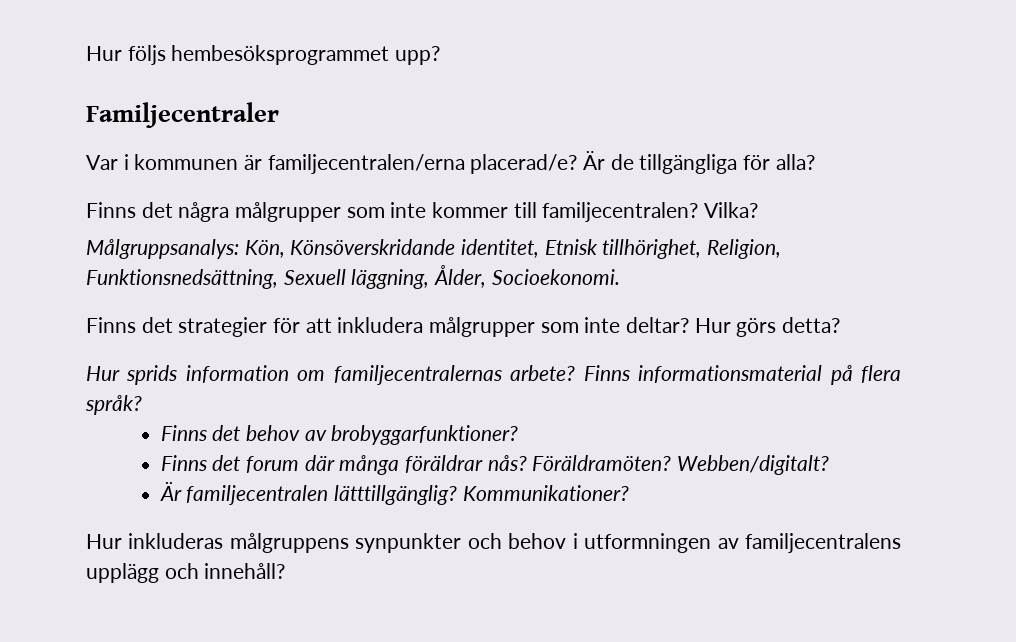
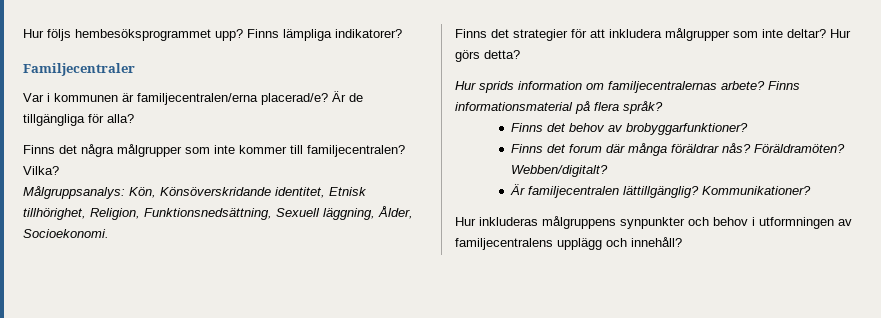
(441, 55) none -> [247,29,402,41] Finns lämpliga indikatorer?
[334,485,458,505] lätttillgänglig? -> [623,186,700,198] lättillgänglig?

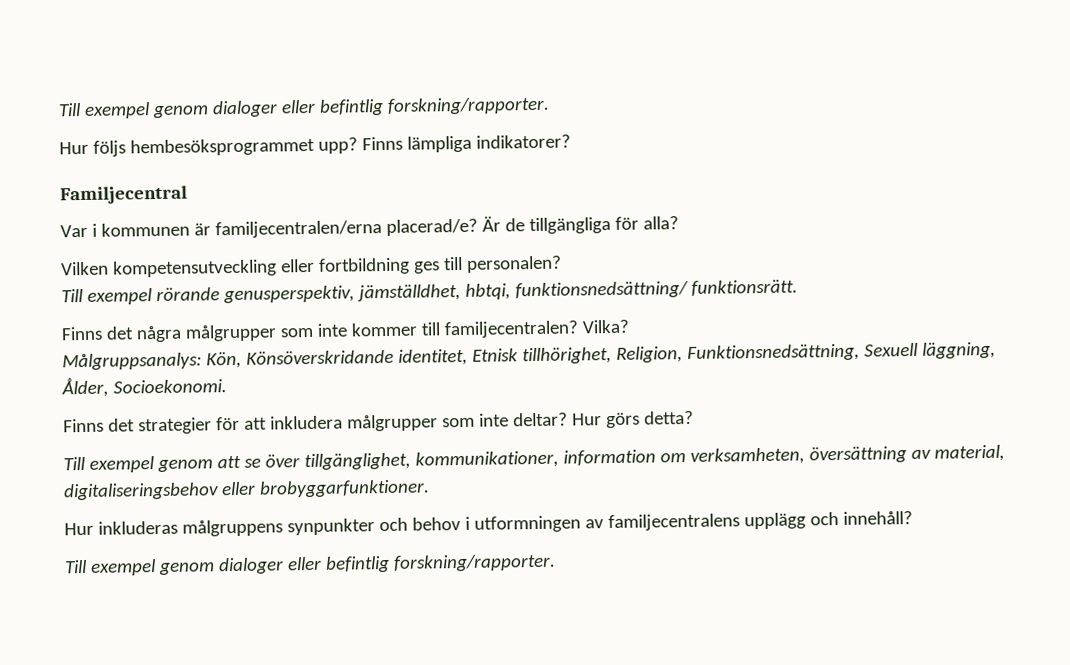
(23, 33) none -> [58,96,550,119] Till exempel genom dialoger eller befintlig forskning/rapporter. //
[23,63,135,76] Familjecentraler -> [60,185,188,205] Familjecentral
(134, 118) none -> [61,255,562,278] [61,279,798,305] // Vilken kompetensutveckling eller fortbildning ges till personalen? // Till exempel rörande genusperspektiv, jämställdhet, hbtqi, funktionsnedsättning/ funktionsrätt.
[455,81,800,93] [455,101,663,114] [511,123,749,135] [511,143,846,156] [511,165,609,177] [510,184,812,198] Hur sprids information om familjecentralernas arbete? Finns informationsmaterial på flera språk? // Finns det behov av brobyggarfunktioner? // Finns det forum där många föräldrar nås? Föräldramöten? Webben/digitalt? // Är familjecentralen lättillgänglig? Kommunikationer? -> [63,444,1005,473] [63,479,430,501] Till exempel genom att se över tillgänglighet, kommunikationer, information om verksamheten, översättning av material, digitaliseringsbehov eller brobyggarfunktioner.
(682, 242) none -> [64,553,556,576] // Till exempel genom dialoger eller befintlig forskning/rapporter.

